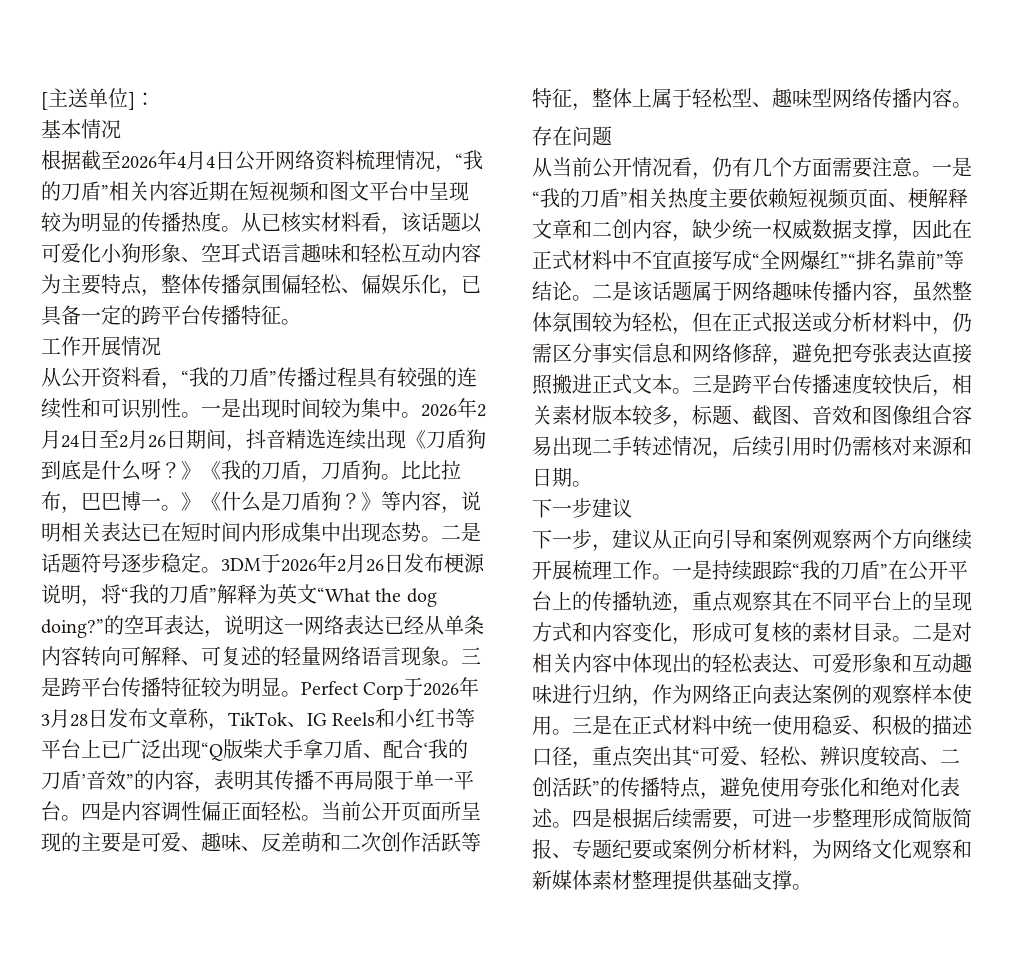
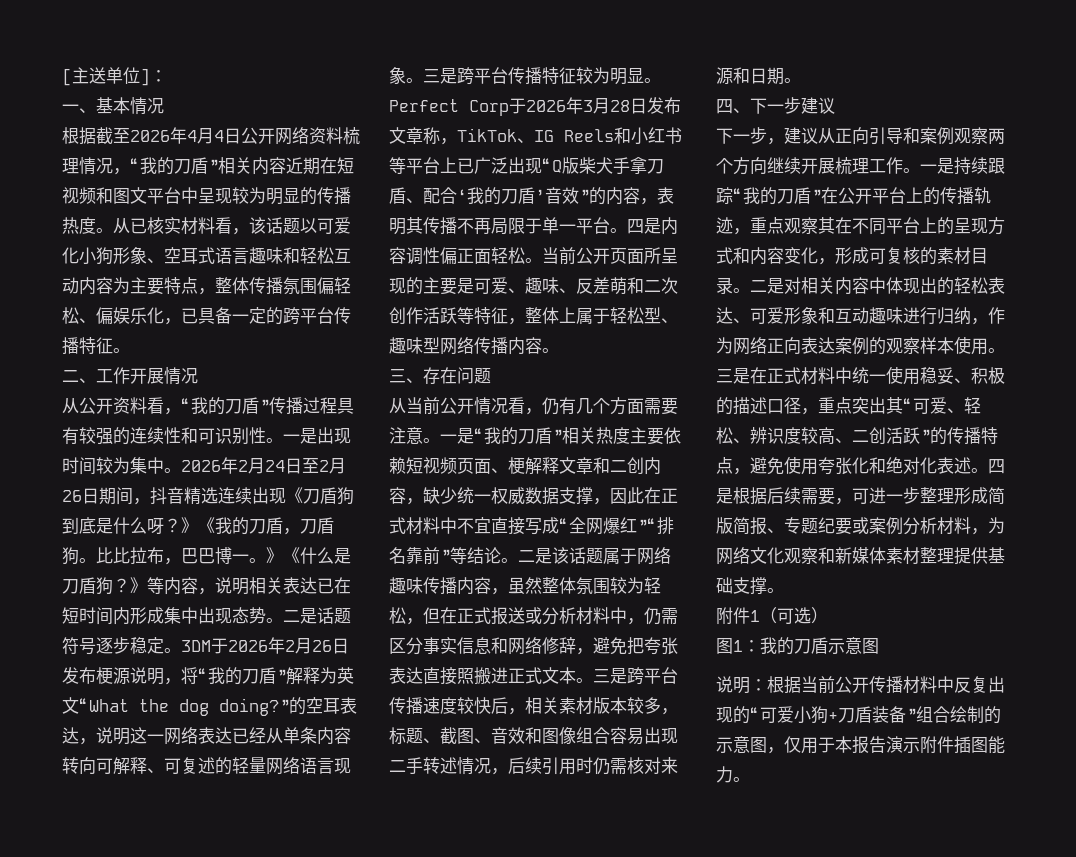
(155, 99) none -> [62,104,96,113] 一、
(301, 322) none -> [62,370,96,383] 二、
(972, 105) none -> [389,369,423,383] 三、
(592, 484) none -> [716,99,750,114] 四、
(812, 887) none -> [716,607,828,625] [716,637,879,655] [716,676,1005,694] [716,706,1001,724] [716,736,1005,754] [716,766,750,783] // 附件1（可选） // 图1：我的刀盾示意图 // 说明：根据当前公开传播材料中反复出现的“可爱小狗+刀盾装备”组合绘制的示意图，仅用于本报告演示附件插图能力。

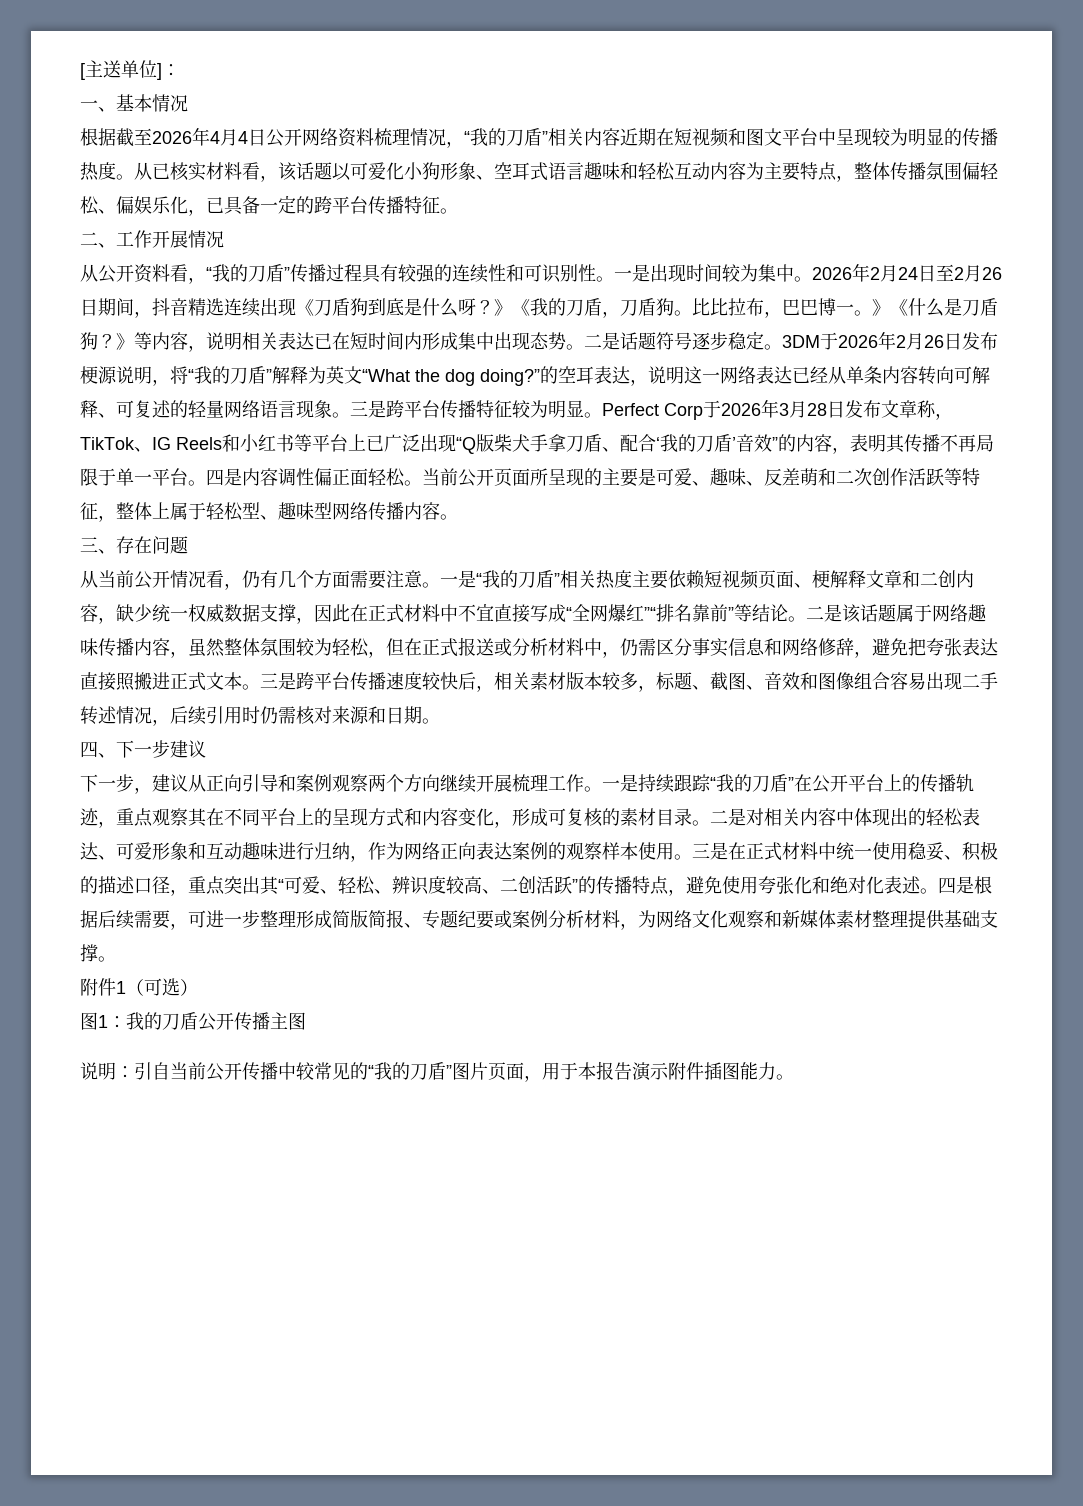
[828,637,862,654] 示意 -> [198,1012,288,1031] 公开传播主
[767,676,801,694] 根据 -> [134,1062,170,1080] 引自
[903,676,1005,693] [716,706,1001,724] [716,736,801,754] 材料中反复出现的“可爱小狗+刀盾装备”组合绘制的示意图，仅 -> [278,1062,542,1082] 中较常见的“我的刀盾”图片页面，

